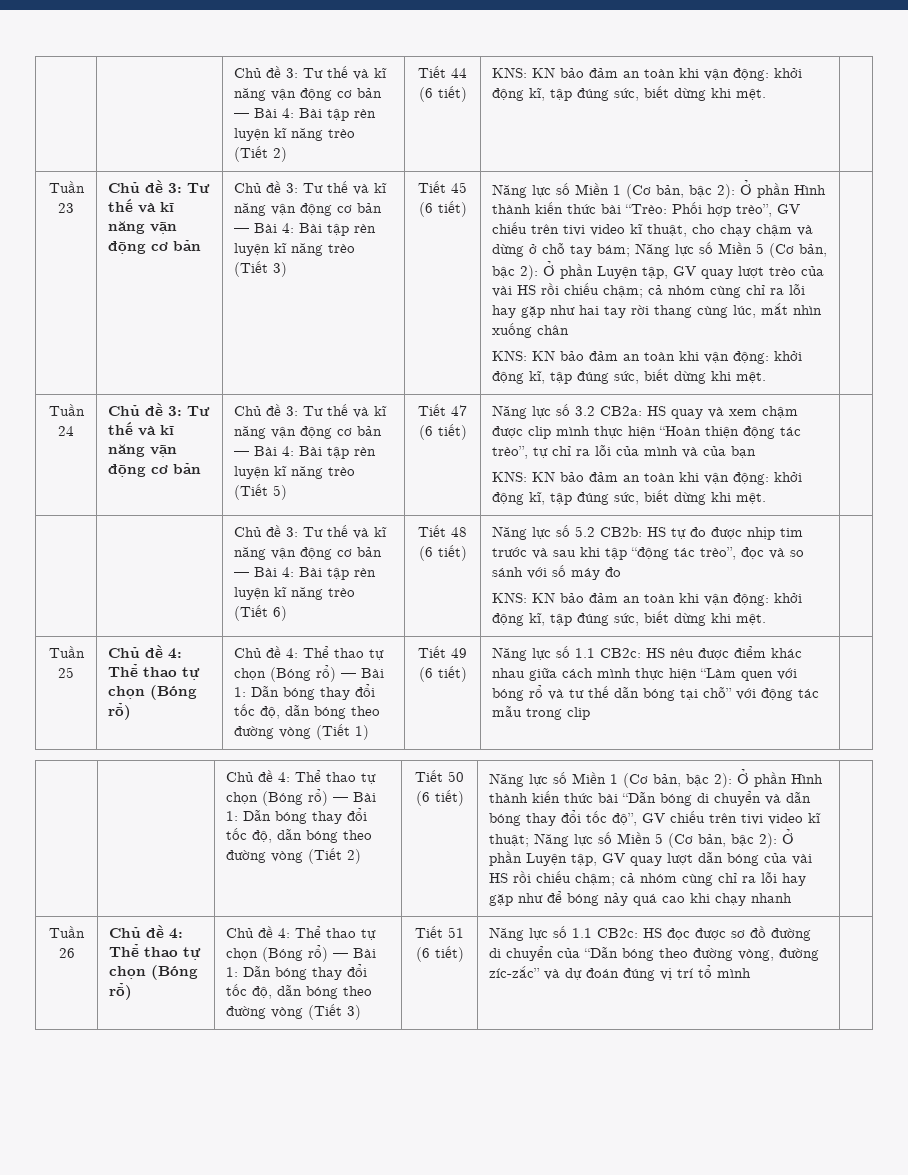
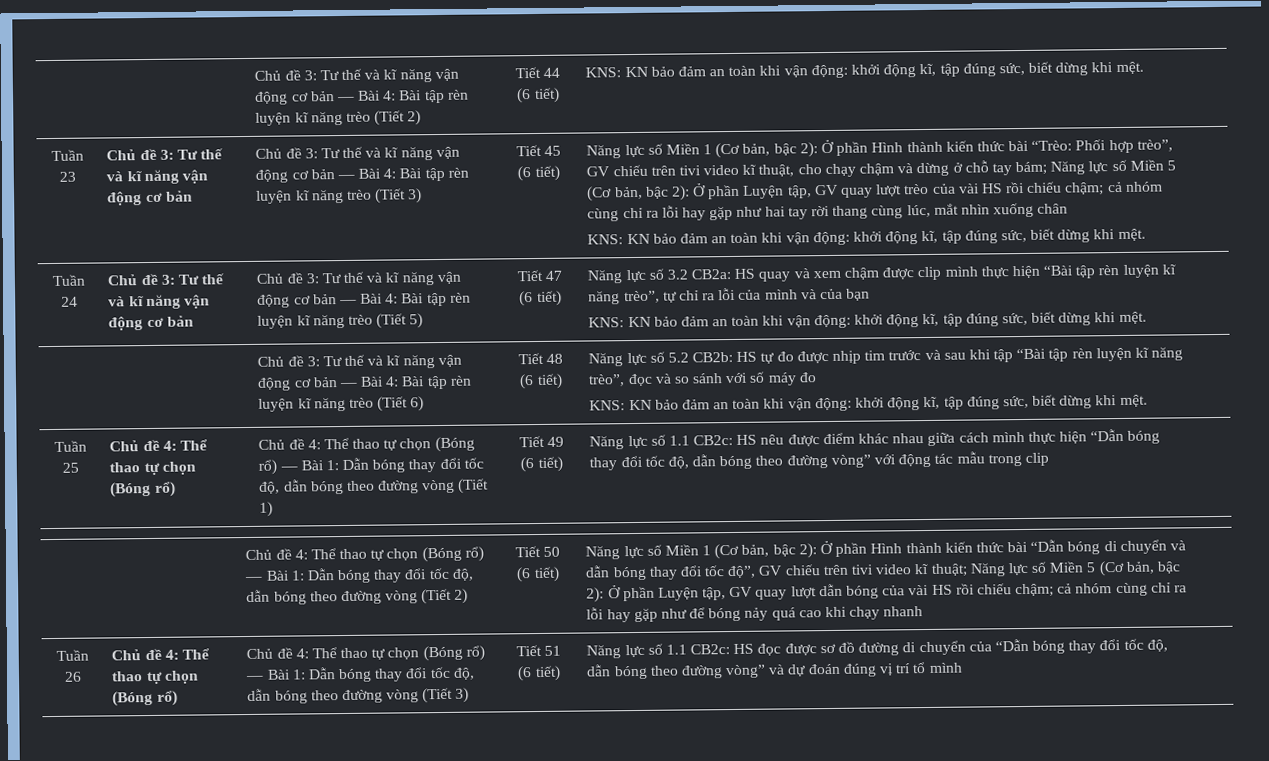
[659,426,802,439] “Hoàn thiện động tác -> [1043,264,1176,279] [588,290,621,305] “Bài tập rèn luyện kĩ năng
[631,547,696,560] “động tác -> [1016,346,1184,362] “Bài tập rèn luyện kĩ năng
[700,668,798,681] [492,685,733,701] “Làm quen với bóng rổ và tư thế dẫn bóng tại chỗ” -> [1090,428,1161,444] [589,454,871,471] “Dẫn bóng thay đổi tốc độ, dẫn bóng theo đường vòng”
[659,948,820,961] [489,966,541,978] theo đường vòng, đường zíc-zắc” -> [1068,638,1168,654] [586,664,767,680] thay đổi tốc độ, dẫn bóng theo đường vòng”

